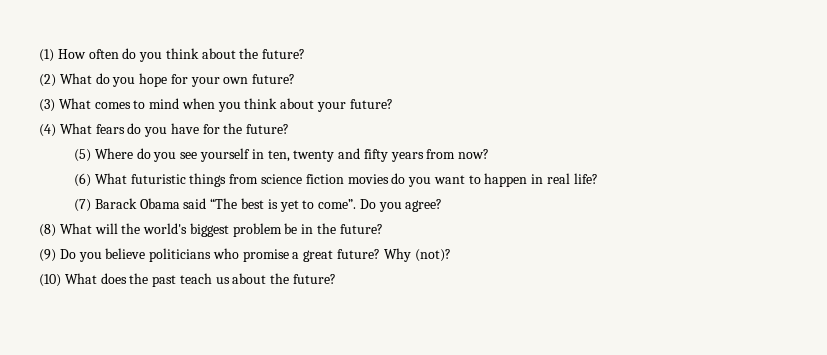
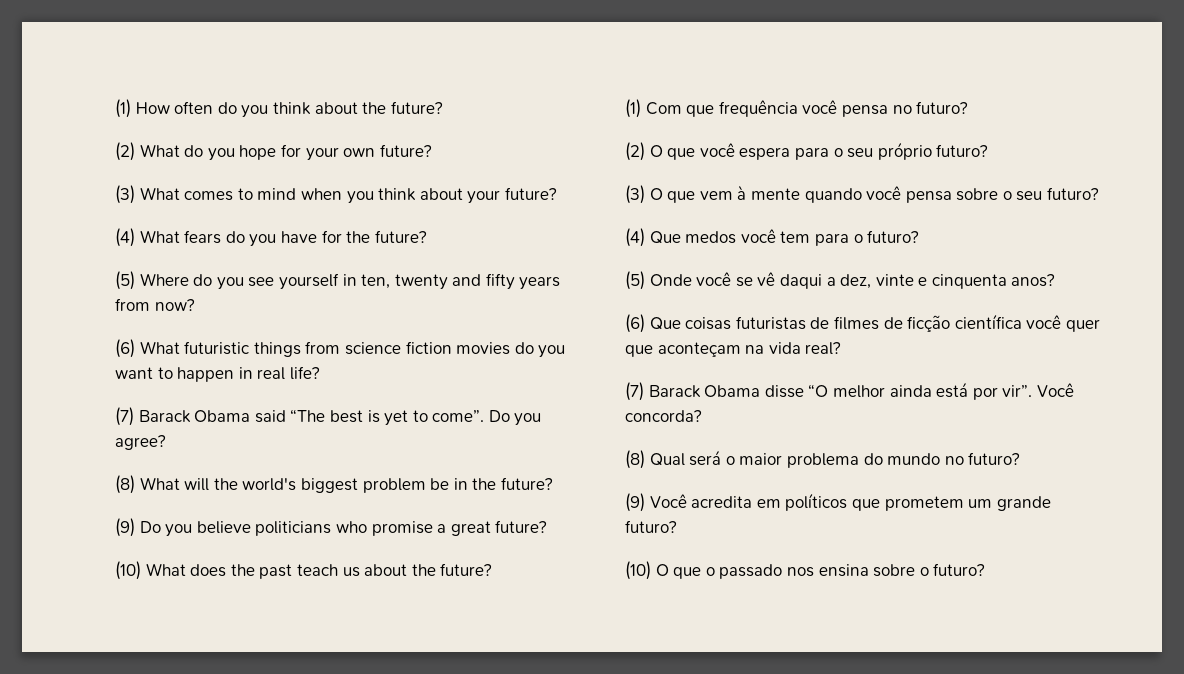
[383,248,451,262] Why (not)? -> (548, 526) none
(337, 279) none -> [625,99,969,118] [625,142,989,161] [625,185,1100,204] [625,228,920,247] [625,271,1056,290] [625,314,1100,333] [625,342,842,357] [625,382,1074,401] [625,410,702,422] [625,450,1021,469] [625,493,1051,512] [625,520,677,533] [625,561,986,580] // (1) Com que frequência você pensa no futuro? // (2) O que você espera para o seu próprio futuro? // (3) O que vem à mente quando você pensa sobre o seu futuro? // (4) Que medos você tem para o futuro? // (5) Onde você se vê daqui a dez, vinte e cinquenta anos? // (6) Que coisas futuristas de filmes de ficção científica você quer que aconteçam na vida real? // (7) Barack Obama disse “O melhor ainda está por vir”. Você concorda? // (8) Qual será o maior problema do mundo no futuro? // (9) Você acredita em políticos que prometem um grande futuro? // (10) O que o passado nos ensina sobre o futuro?

